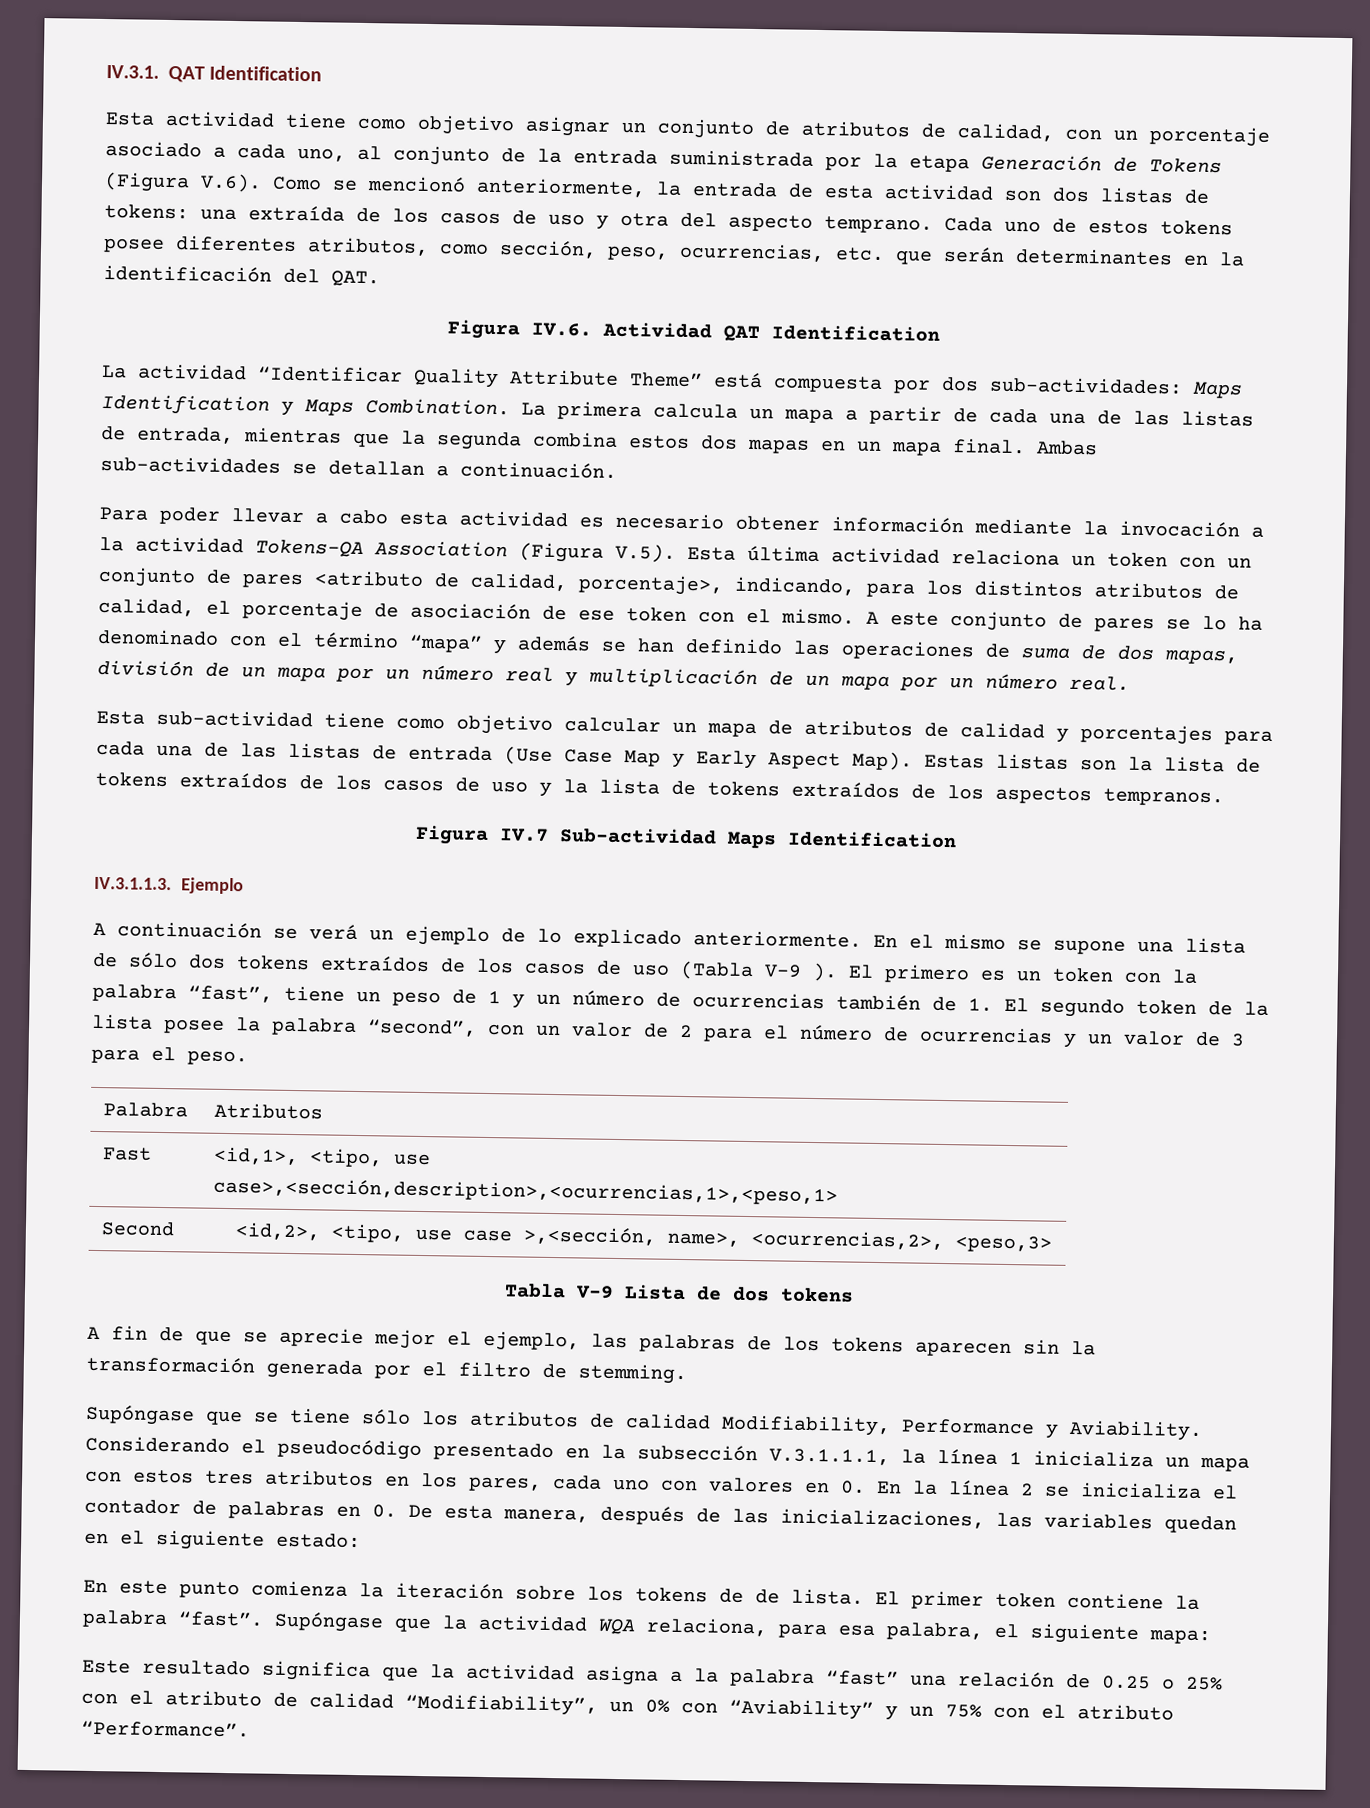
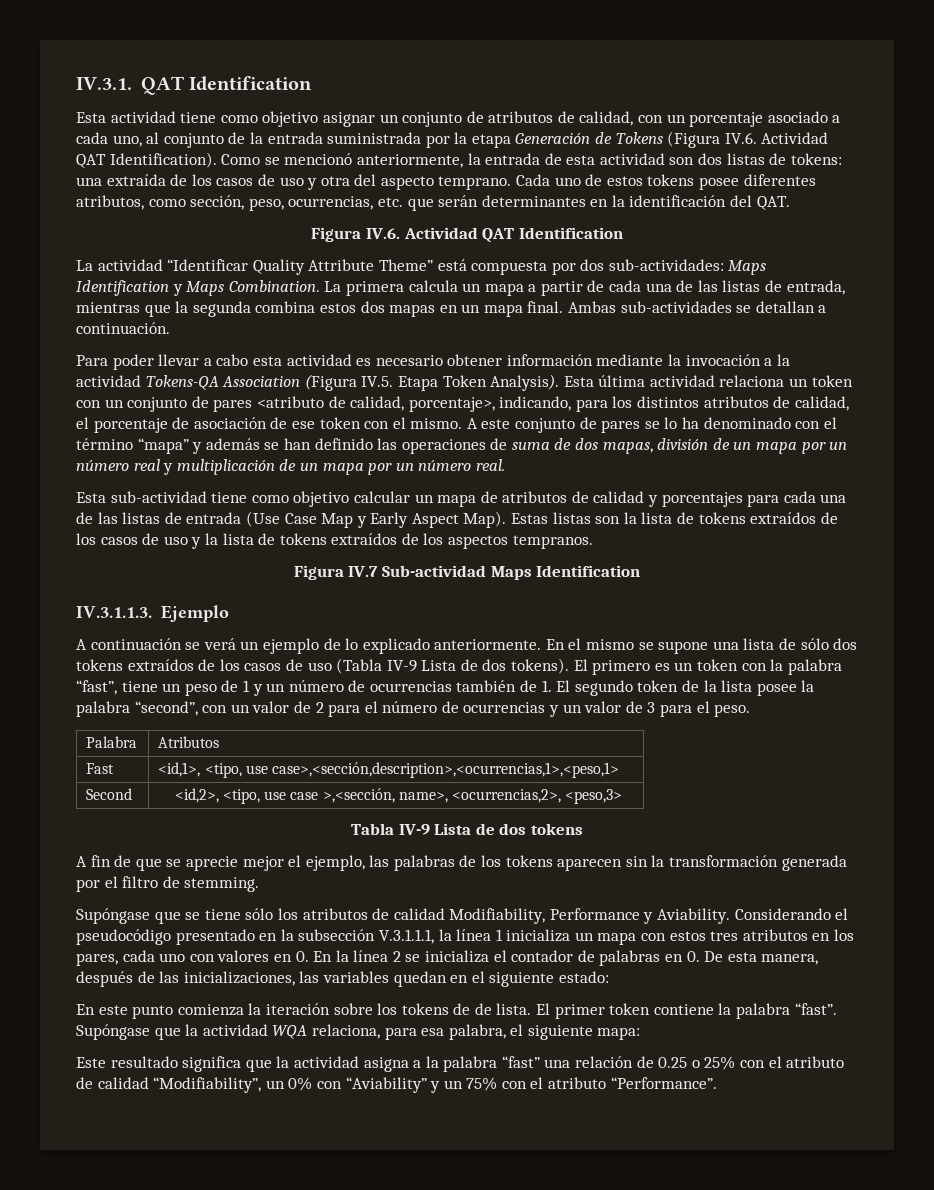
[200,173,262,193] V.6). -> [724,132,829,144] [76,152,217,168] IV.6. Actividad QAT Identification).
[615,543,676,563] V.5). -> [361,374,560,391] IV.5. Etapa Token Analysis).
[764,962,838,982] V-9 ). -> [386,658,570,674] IV-9 Lista de dos tokens).
[575,1285,614,1299] V-9 -> [398,824,430,835] IV-9

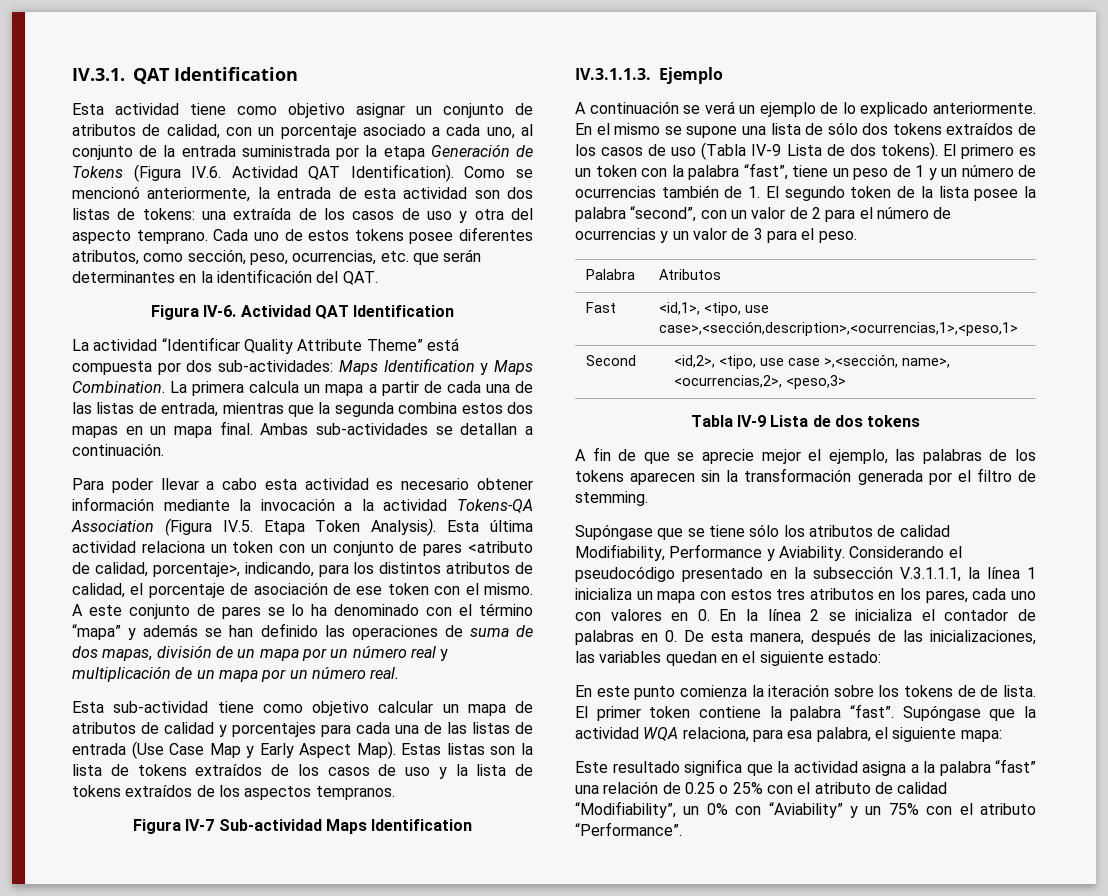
[365,228,400,239] IV.6. -> [203,305,237,317] IV-6.
[348,566,379,577] IV.7 -> [185,819,215,831] IV-7

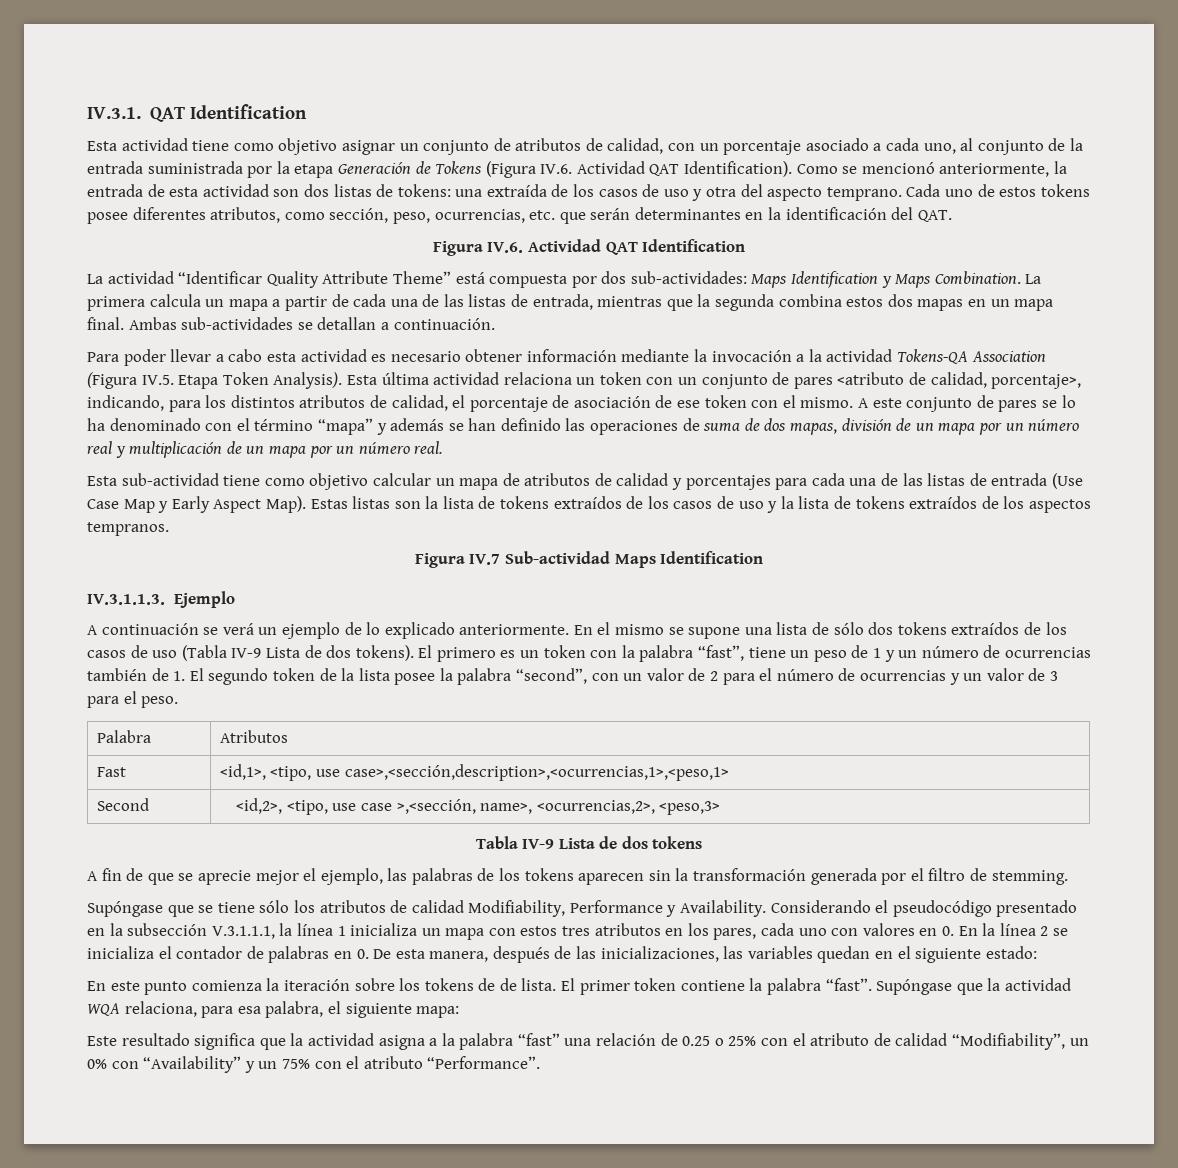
[203,305,237,317] IV-6. -> [487,242,524,253] IV.6.
[185,819,215,831] IV-7 -> [469,554,501,565] IV.7
[778,546,845,561] Aviability. -> [680,900,767,917] Availability.
[768,802,843,818] “Aviability” -> [143,1056,242,1073] “Availability”

